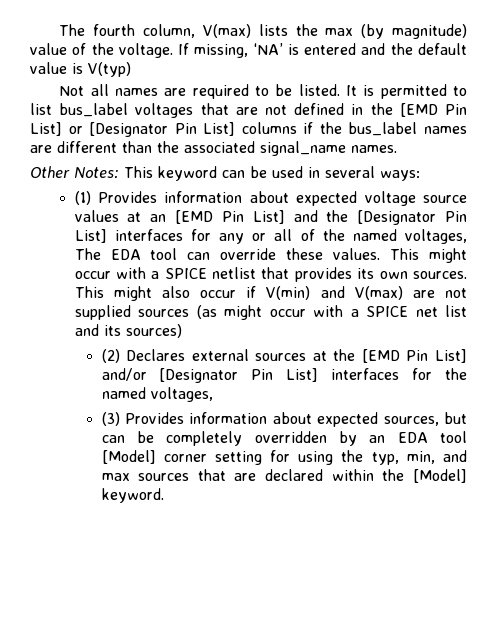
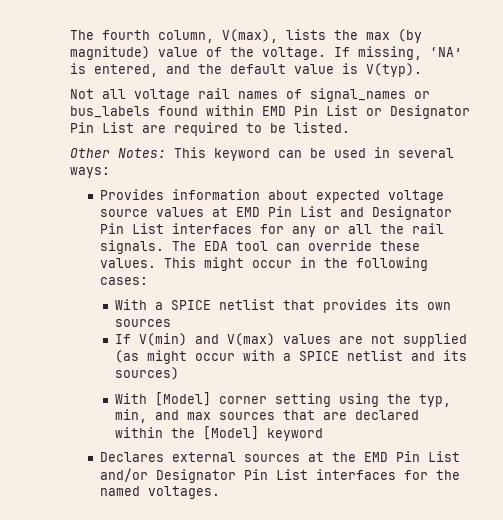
[202,24,251,38] V(max) -> [222,29,278,43] V(max),
[304,43,357,55] entered -> [94,64,158,77] entered,
[88,62,131,77] V(typ) -> [366,63,422,77] V(typ).
[115,88,159,96] names -> [134,88,430,102] [70,105,470,119] [70,122,134,133] voltage rail names of signal_names or bus_labels found within EMD Pin List or Designator Pin List
[346,84,467,99] [30,103,467,118] [30,122,467,137] [30,141,397,156] It is permitted to list bus_label voltages that are not defined in the [EMD Pin List] or [Designator Pin List] columns if the bus_label names are different than the associated signal_name names. -> (350, 127) none
[74,191,91,205] (1) -> (110, 172) none
[150,210,467,225] [74,229,107,243] an [EMD Pin List] and the [Designator Pin List] -> [235,206,452,220] [99,223,164,234] EMD Pin List and Designator Pin List
[300,229,467,244] of the named voltages, -> [379,223,444,234] [99,240,164,254] the rail signals.
[115,267,146,279] with -> [299,257,428,271] [99,277,148,285] [115,299,148,310] in the following cases: // With
[412,271,467,279] [74,286,257,301] sources. This might also occur if -> [115,319,172,327] [115,334,132,344] sources // If
(403, 293) none -> [283,334,332,344] values
[138,309,190,317] sources -> (468, 340) none
[415,305,468,317] net list -> [347,350,404,361] netlist
[101,349,468,363] [101,368,467,383] [101,387,213,402] [101,412,467,427] [101,431,468,446] (2) Declares external sources at the [EMD Pin List] and/or [Designator Pin List] interfaces for the named voltages, // (3) Provides information about expected sources, but can be completely overridden by an EDA tool -> [115,393,148,404] With
[270,450,291,462] for -> (332, 400) none
[101,488,164,503] keyword. -> [267,428,324,441] [99,451,460,462] [99,468,460,483] [99,486,220,499] keyword // Declares external sources at the EMD Pin List and/or Designator Pin List interfaces for the named voltages.

